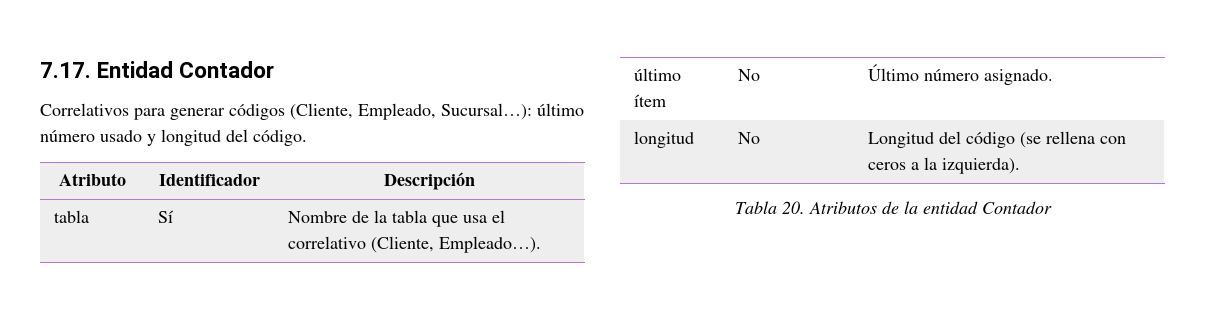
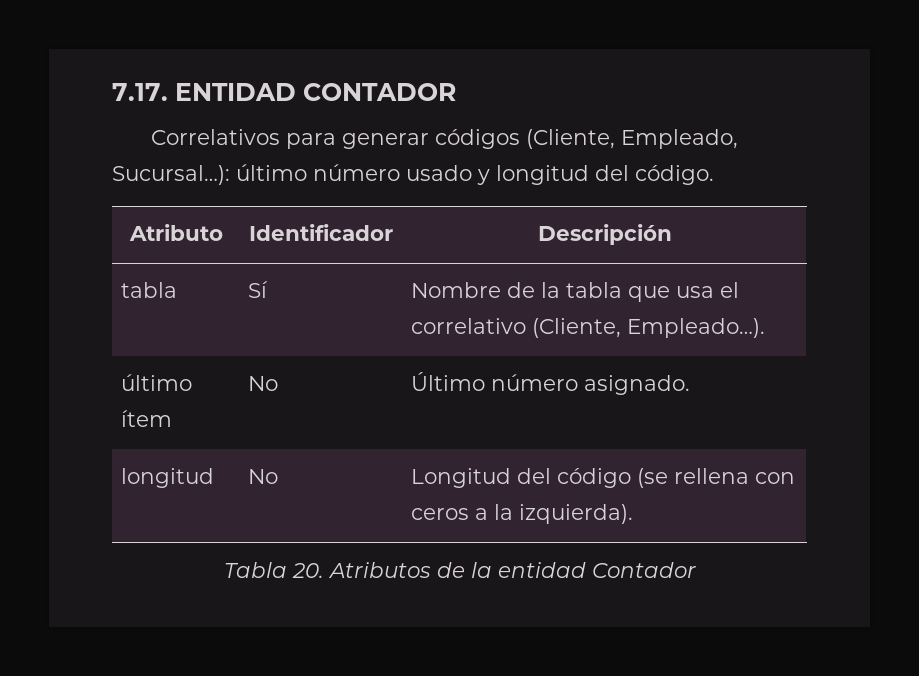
[97,61,275,78] Entidad Contador -> [175,83,456,101] ENTIDAD CONTADOR

